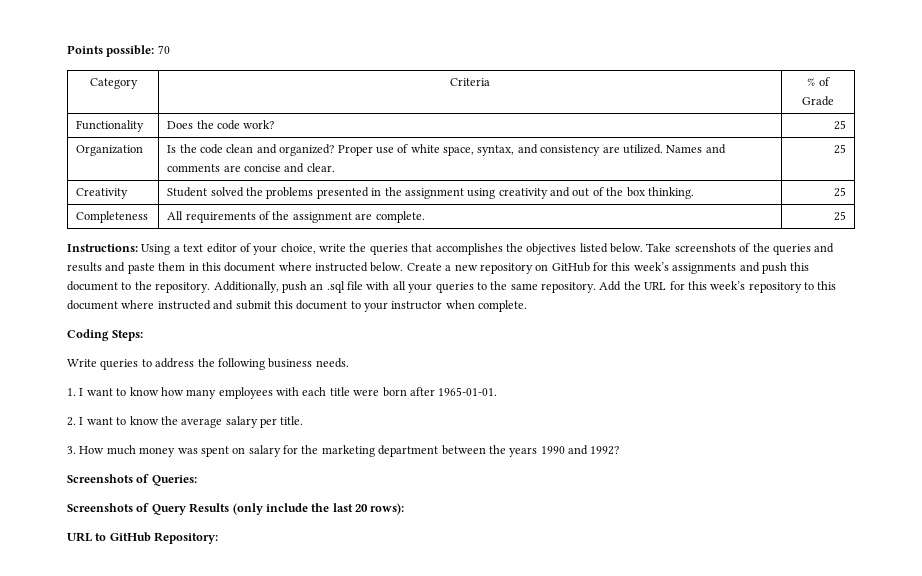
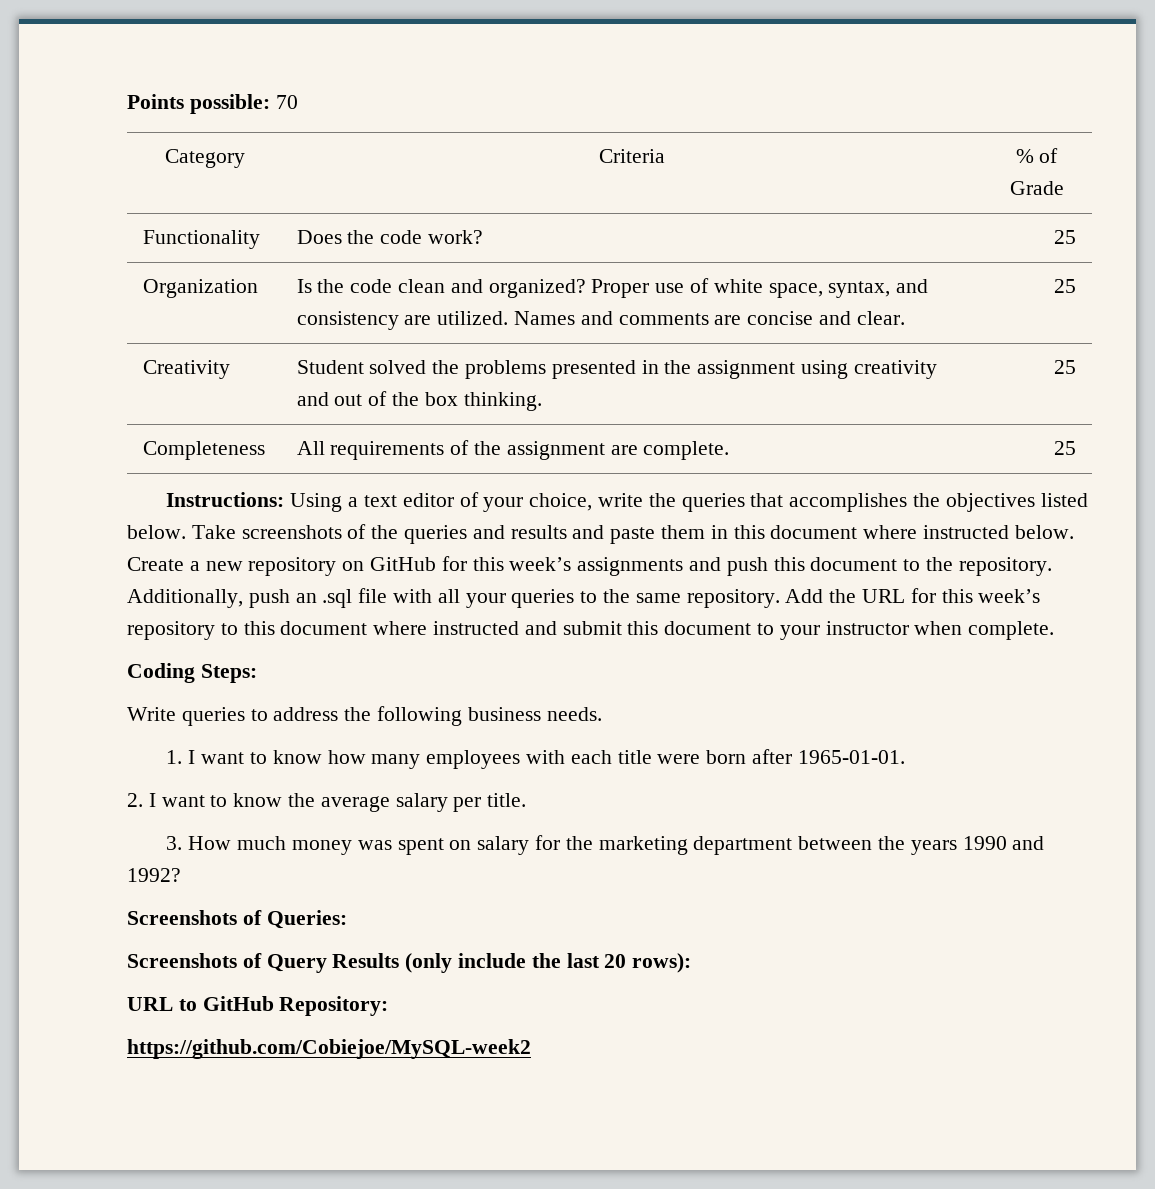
(219, 538) none -> [127,1039,531,1059] // https://github.com/Cobiejoe/MySQL-week2

